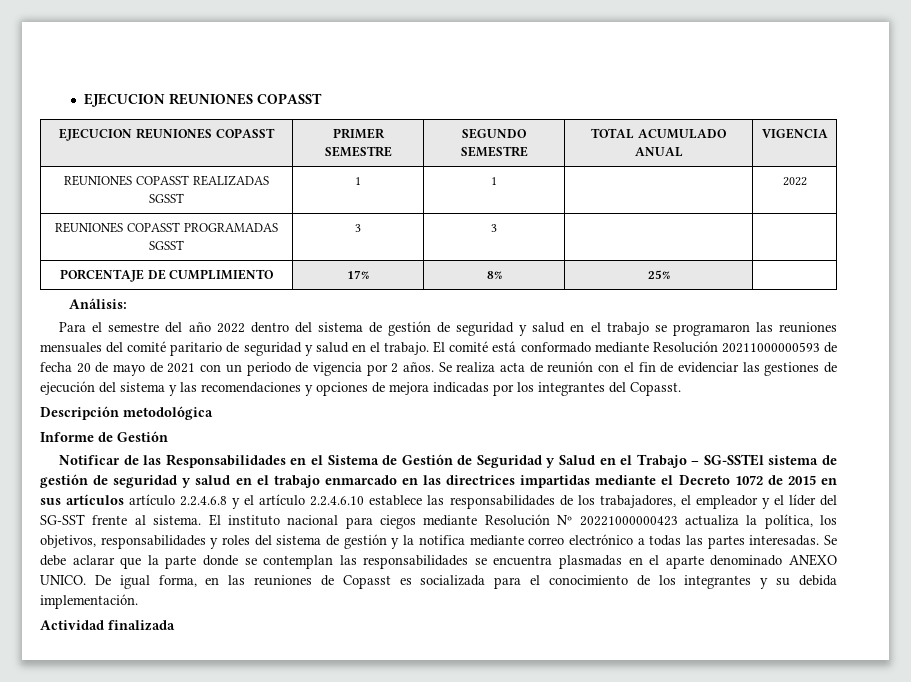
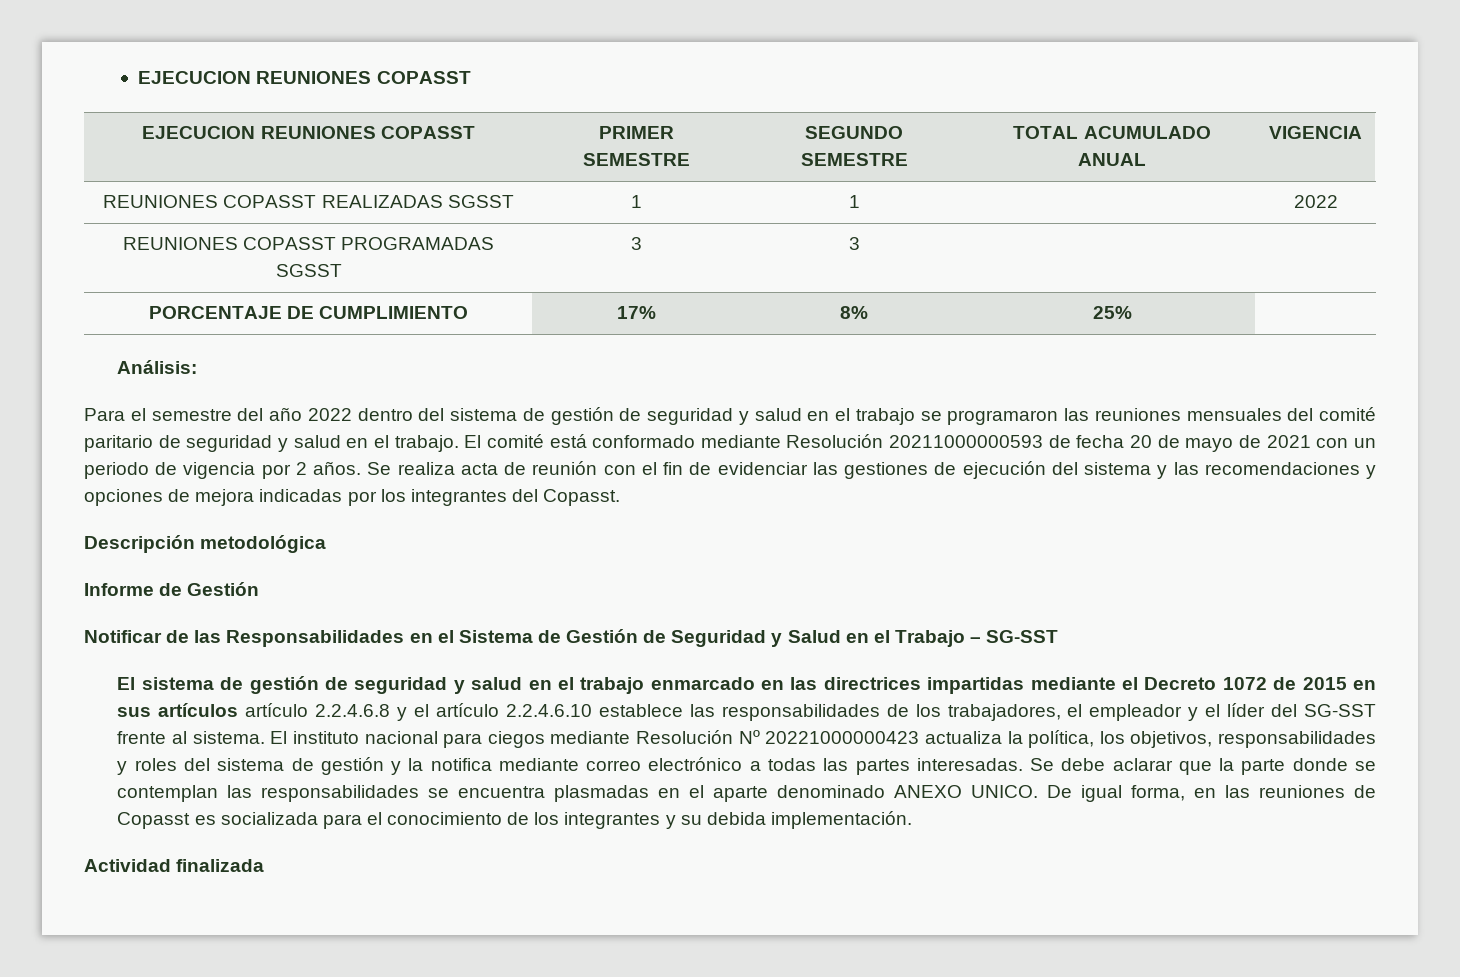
[703,454,764,466] SG-SSTEl -> [986,630,1059,643] [117,677,136,690] SG-SST // El

